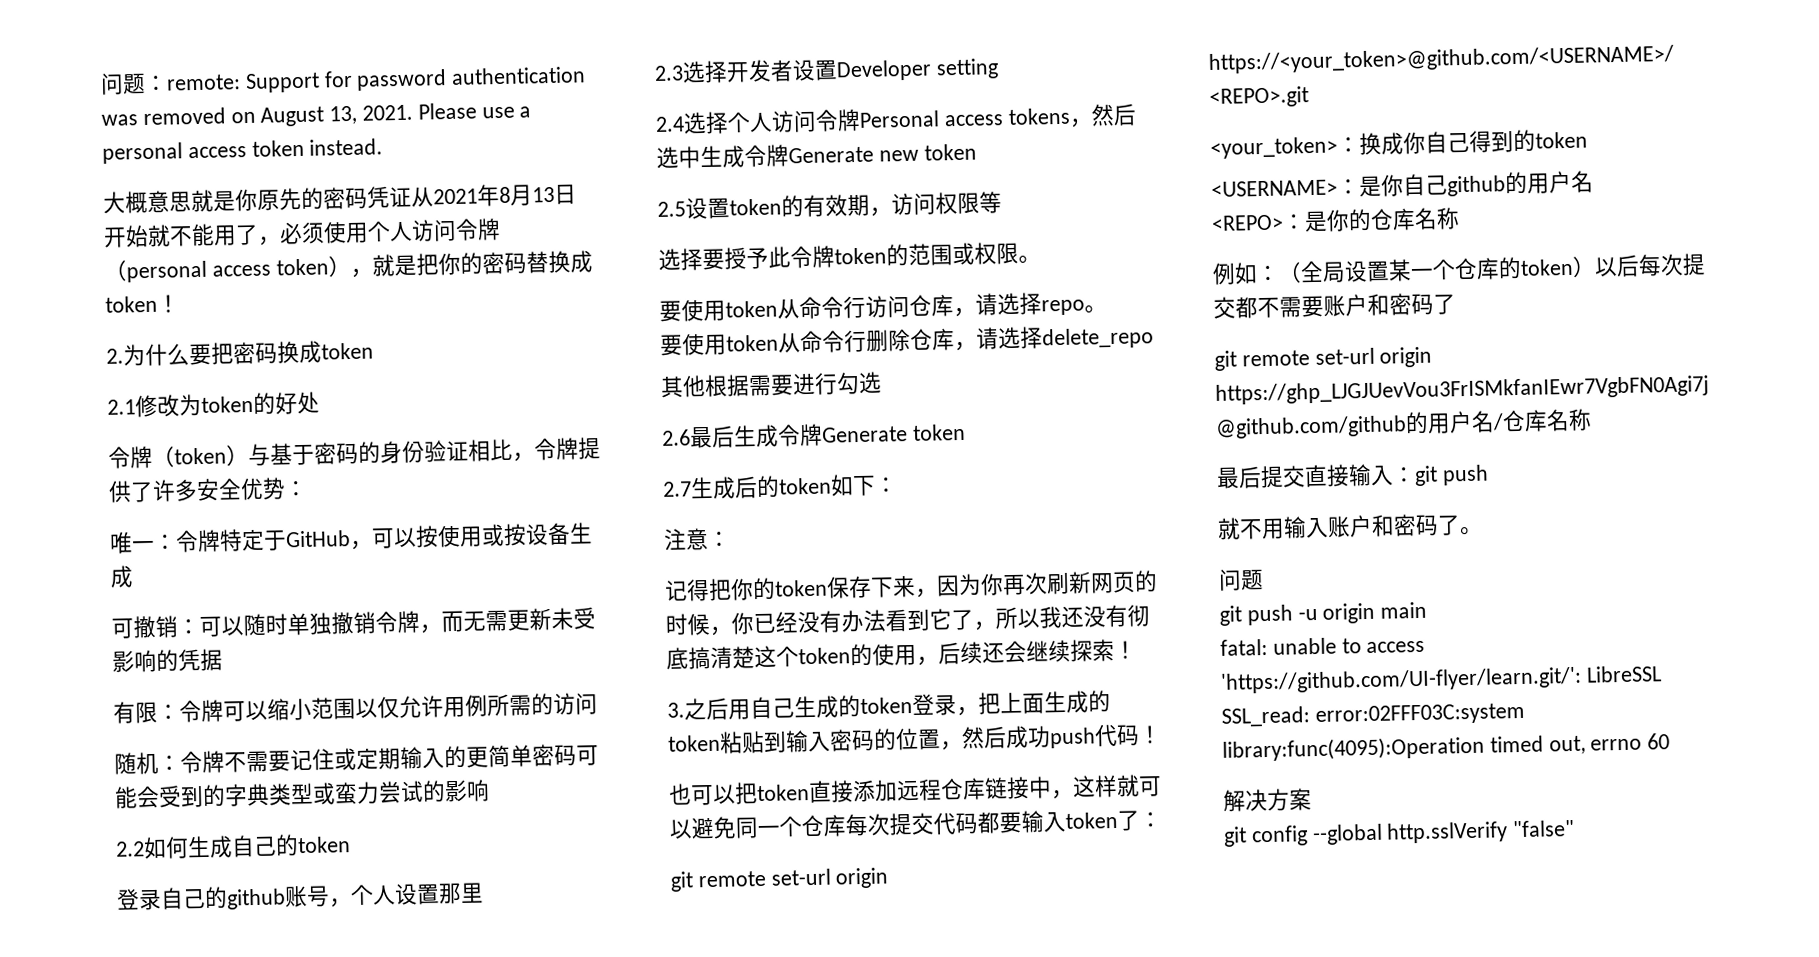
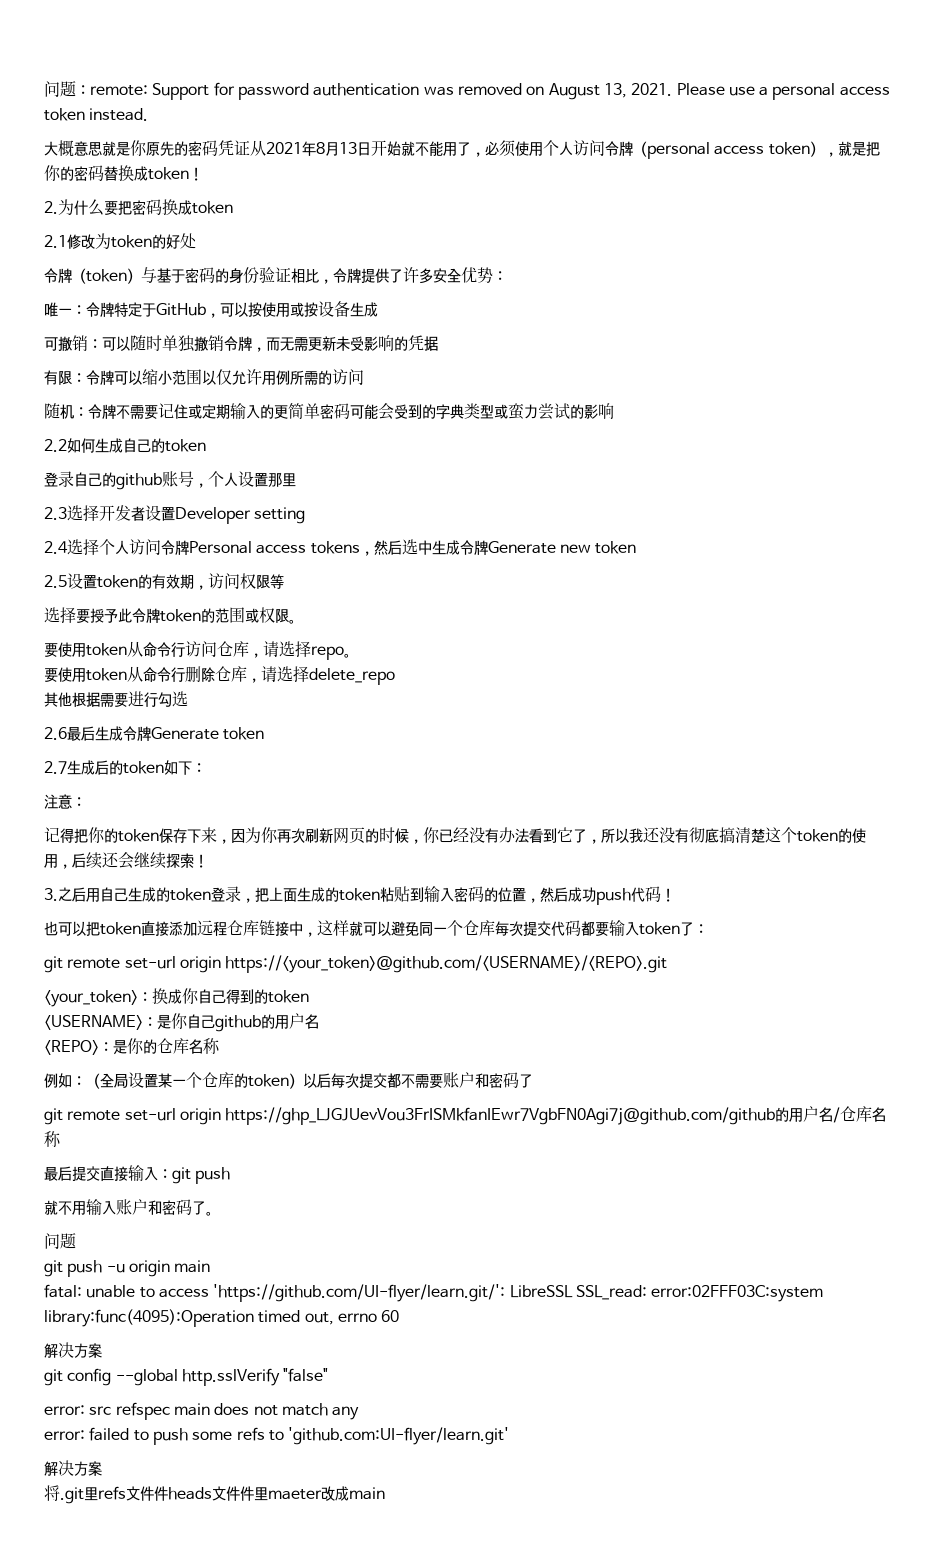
(1576, 828) none -> [44,1402,360,1420] [44,1427,510,1445] [44,1460,102,1476] [44,1485,385,1504] // error: src refspec main does not match any // error: failed to push some refs to 'github.com:UI-flyer/learn.git' // 解决方案 // 将.git里refs文件件heads文件件里maeter改成main

